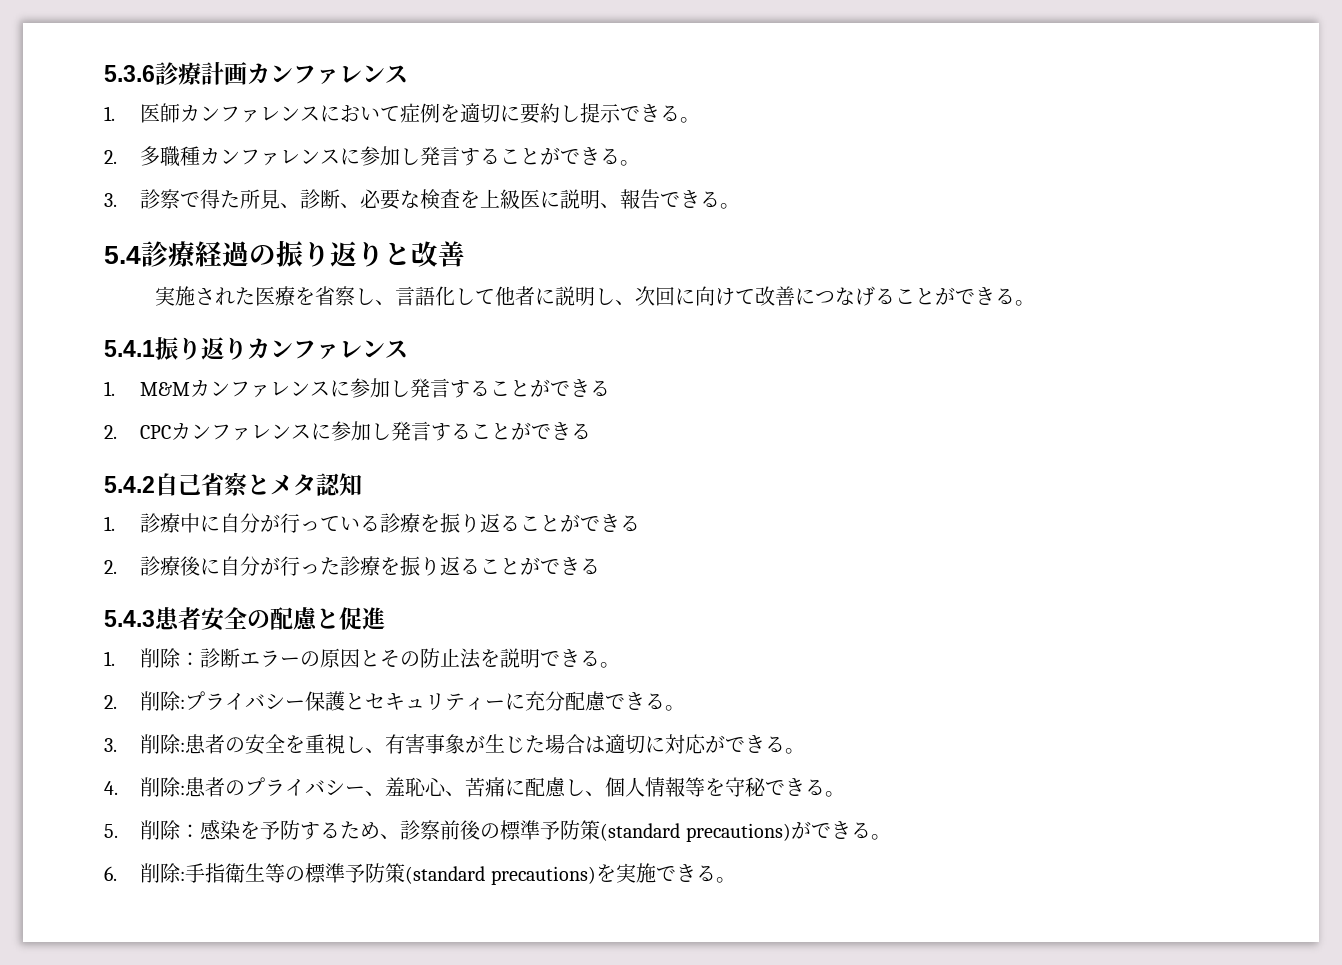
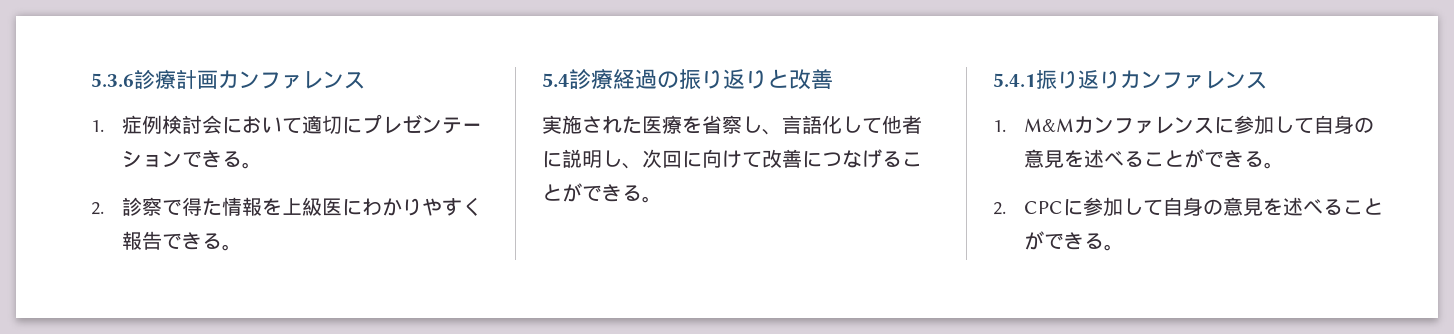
[140,103,701,124] [104,146,641,167] [104,193,117,207] 医師カンファレンスにおいて症例を適切に要約し提示できる。 // 2.多職種カンファレンスに参加し発言することができる。 // 3. -> [121,114,482,134] [121,150,262,169] [91,202,104,215] 症例検討会において適切にプレゼンテーションできる。 // 2.
[240,189,621,210] 所見、診断、必要な検査を上級医に説明、 -> [221,197,482,216] 情報を上級医にわかりやすく
[410,378,611,398] 発言することができる -> [1293,115,1374,134] [1023,149,1284,169] て自身の意見を述べることができる。
[171,421,592,441] [104,472,362,497] [104,513,641,533] [104,556,601,576] [104,607,385,631] [104,648,621,669] [104,691,686,711] [104,734,806,755] [104,777,846,797] [104,819,891,842] [104,863,656,885] カンファレンスに参加し発言することができる // 5.4.2自己省察とメタ認知 // 1.診療中に自分が行っている診療を振り返ることができる // 2.診療後に自分が行った診療を振り返ることができる // 5.4.3患者安全の配慮と促進 // 1.削除：診断エラーの原因とその防止法を説明できる。 // 2.削除:プライバシー保護とセキュリティーに充分配慮できる。 // 3.削除:患者の安全を重視し、有害事象が生じた場合は適切に対応ができる。 // 4.削除:患者のプライバシー、羞恥心、苦痛に配慮し、個人情報等を守秘できる。 // 5.削除：感染を予防するため、診察前後の標準予防策(standard precautions)ができる。 // 6.削除:手指衛生等の標準予防策(standard precautions)を実施 -> [1062,197,1383,217] [1023,231,1044,250] に参加して自身の意見を述べることが

